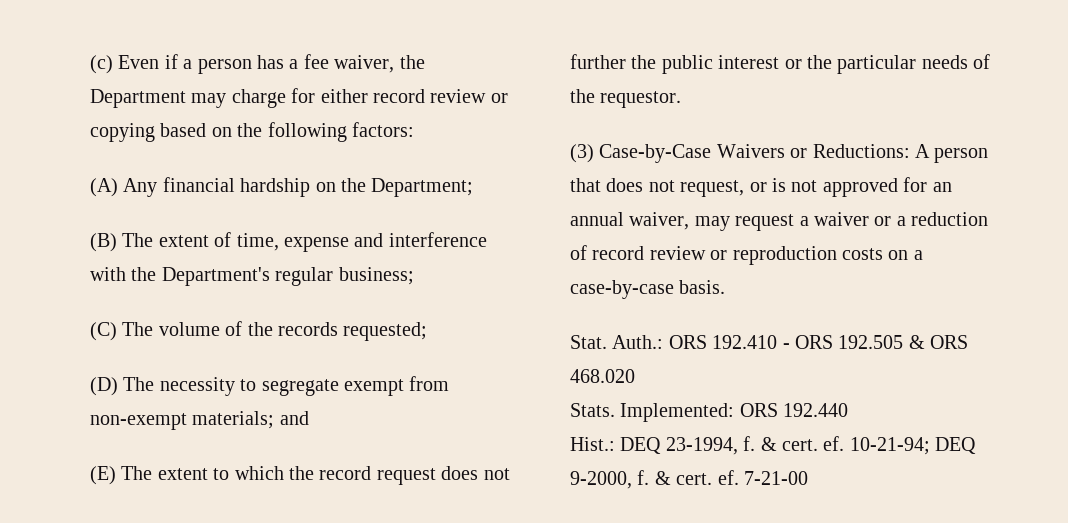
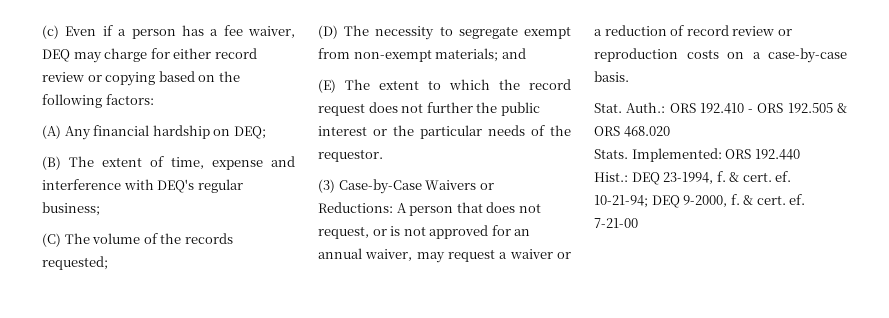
[399,55,425,69] [90,89,186,108] the Department -> [42,49,70,62] DEQ
[341,178,474,197] the Department; -> [233,126,266,139] DEQ;
[131,267,270,286] the Department's -> [157,179,195,193] DEQ's

